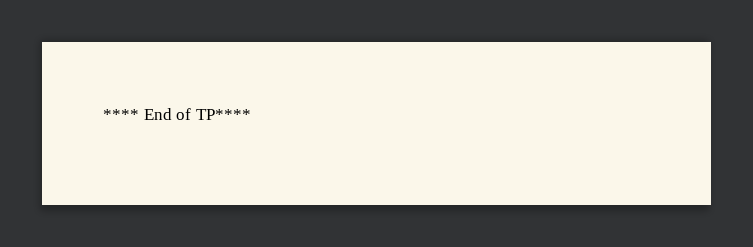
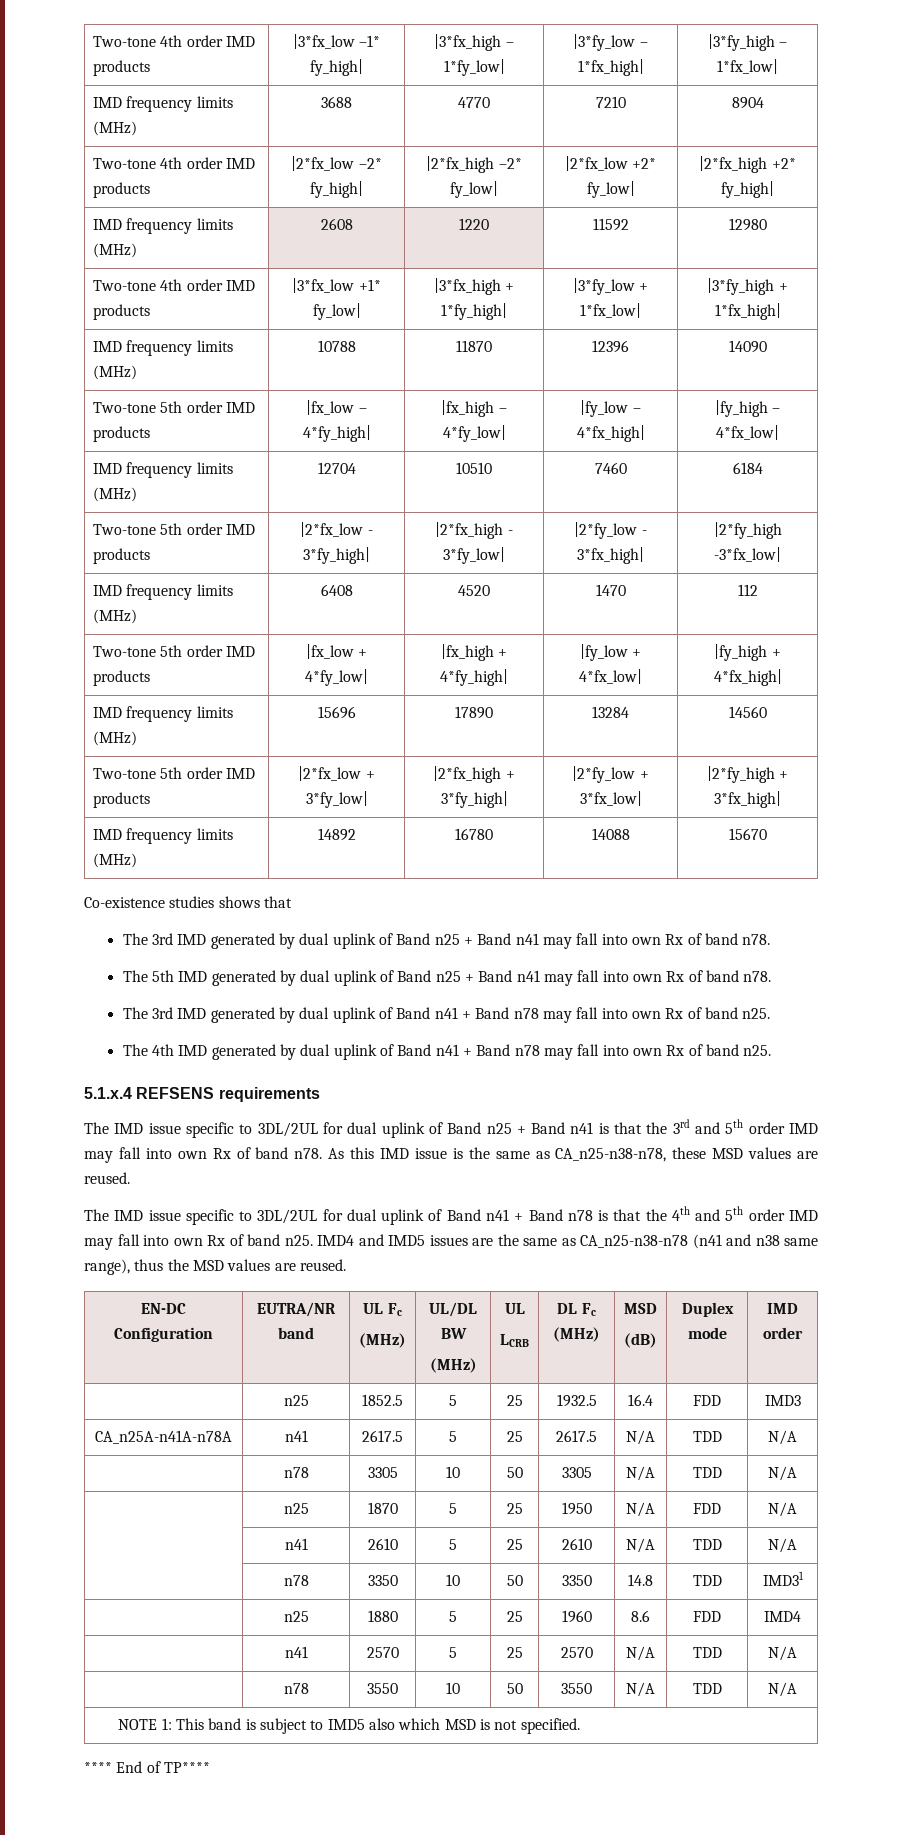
(103, 114) none -> [93,35,255,47] [93,60,151,76] [292,34,381,49] [310,59,363,76] [434,34,514,51] [443,59,505,76] [573,34,648,51] [577,59,644,76] [707,34,788,51] [717,59,778,74] [93,96,233,112] [93,121,138,136] [321,96,352,108] [458,97,490,108] [595,96,626,108] [731,97,764,109] [93,157,255,169] [93,182,151,198] [291,156,382,171] [310,181,363,198] [426,156,522,173] [450,181,498,198] [564,156,657,171] [586,181,635,198] [699,156,796,173] [721,181,774,198] [93,218,233,234] [93,243,138,258] [320,218,353,230] [459,218,489,230] [592,218,629,231] [728,218,767,231] [93,279,255,291] [93,304,151,320] [292,278,381,293] [312,303,361,320] [433,278,515,295] [441,303,507,320] [572,278,649,295] [580,303,641,318] [707,278,788,295] [714,303,781,320] [93,340,233,356] [93,365,138,380] [317,340,356,352] [456,340,492,352] [592,340,629,353] [728,340,767,353] [93,401,255,413] [93,426,151,442] [306,400,367,415] [302,425,371,442] [441,400,507,417] [442,425,506,442] [580,400,641,417] [576,425,645,442] [714,400,781,417] [716,425,779,440] [93,462,233,478] [93,487,138,502] [317,462,356,474] [456,462,492,474] [594,462,627,474] [732,462,763,474] [93,523,255,535] [93,548,151,564] [300,522,373,537] [303,547,370,564] [435,522,513,539] [443,547,505,564] [574,522,647,539] [577,547,644,564] [713,522,782,539] [714,547,781,562] [93,584,233,600] [93,609,138,624] [320,584,353,596] [458,585,490,596] [595,584,626,596] [737,584,758,596] [93,645,255,657] [93,670,151,686] [305,644,368,659] [305,669,368,686] [440,644,508,661] [440,669,508,686] [579,644,642,661] [579,669,642,684] [714,644,781,661] [713,669,782,686] [93,706,233,722] [93,731,138,746] [317,706,356,719] [455,706,493,719] [592,706,629,718] [728,706,767,718] [93,767,255,779] [93,792,151,808] [298,766,375,781] [305,791,368,808] [433,766,515,783] [440,791,508,808] [572,766,649,783] [579,791,642,806] [706,766,789,783] [714,791,781,808] [93,828,233,844] [93,853,138,868] [317,828,356,841] [455,828,493,840] [591,828,630,840] [728,828,767,840] [84,896,292,908] [122,933,771,949] [122,970,772,986] [122,1007,771,1023] [122,1044,772,1060] [84,1087,320,1102] [84,1119,819,1138] [84,1147,818,1163] [84,1172,130,1184] [84,1206,818,1225] [84,1234,818,1250] [84,1259,346,1275] [141,1303,186,1314] [114,1327,213,1342] [257,1302,336,1317] [278,1327,314,1339] [363,1303,402,1316] [359,1333,406,1348] [429,1302,477,1317] [440,1328,467,1339] [429,1358,477,1373] [504,1303,525,1314] [500,1334,529,1347] [557,1303,596,1316] [553,1327,600,1342] [624,1303,657,1314] [624,1333,657,1348] [681,1302,734,1317] [687,1327,727,1339] [767,1303,798,1314] [763,1327,803,1339] [283,1395,309,1406] [362,1394,403,1406] [449,1395,457,1406] [506,1395,523,1406] [556,1394,597,1407] [628,1394,653,1406] [693,1395,721,1406] [764,1395,801,1406] [95,1430,232,1444] [284,1430,308,1442] [362,1430,403,1442] [449,1431,457,1442] [506,1431,523,1442] [556,1430,597,1442] [626,1430,655,1445] [692,1431,722,1442] [768,1430,797,1445] [283,1467,309,1478] [367,1467,398,1478] [446,1466,460,1478] [506,1467,523,1478] [561,1467,592,1478] [626,1466,655,1481] [692,1467,722,1478] [768,1466,797,1481] [283,1503,309,1514] [367,1502,398,1514] [449,1503,457,1514] [506,1503,523,1514] [561,1502,592,1515] [626,1502,655,1517] [693,1503,721,1514] [768,1502,797,1517] [284,1538,308,1550] [367,1538,398,1550] [449,1539,457,1550] [506,1539,523,1550] [561,1538,592,1550] [626,1538,655,1553] [692,1539,722,1550] [768,1538,797,1553] [283,1575,309,1586] [367,1575,398,1586] [446,1574,460,1586] [506,1575,523,1586] [561,1575,592,1586] [628,1574,653,1586] [692,1575,722,1586] [762,1571,804,1586] [283,1611,309,1622] [367,1610,398,1622] [449,1611,457,1622] [506,1611,523,1622] [561,1610,592,1623] [631,1610,650,1622] [693,1611,721,1622] [764,1611,801,1622] [284,1646,308,1658] [366,1647,399,1658] [449,1647,457,1658] [506,1647,523,1658] [560,1647,593,1658] [626,1646,655,1661] [692,1647,722,1658] [768,1646,797,1661] [283,1683,309,1694] [367,1683,398,1694] [446,1682,460,1694] [506,1683,523,1694] [561,1683,592,1694] [626,1682,655,1697] [692,1683,722,1694] [768,1682,797,1697] [118,1718,580,1734] Two-tone 4th order IMD products | |3*fx_low –1* fy_high| | |3*fx_high – 1*fy_low| | |3*fy_low – 1*fx_high| | |3*fy_high – 1*fx_low| // IMD frequency limits (MHz) | 3688 | 4770 | 7210 | 8904 // Two-tone 4th order IMD products | |2*fx_low –2* fy_high| | |2*fx_high –2* fy_low| | |2*fx_low +2* fy_low| | |2*fx_high +2* fy_high| // IMD frequency limits (MHz) | 2608 | 1220 | 11592 | 12980 // Two-tone 4th order IMD products | |3*fx_low +1* fy_low| | |3*fx_high + 1*fy_high| | |3*fy_low + 1*fx_low| | |3*fy_high + 1*fx_high| // IMD frequency limits (MHz) | 10788 | 11870 | 12396 | 14090 // Two-tone 5th order IMD products | |fx_low – 4*fy_high| | |fx_high – 4*fy_low| | |fy_low – 4*fx_high| | |fy_high – 4*fx_low| // IMD frequency limits (MHz) | 12704 | 10510 | 7460 | 6184 // Two-tone 5th order IMD products | |2*fx_low - 3*fy_high| | |2*fx_high - 3*fy_low| | |2*fy_low - 3*fx_high| | |2*fy_high -3*fx_low| // IMD frequency limits (MHz) | 6408 | 4520 | 1470 | 112 // Two-tone 5th order IMD products | |fx_low + 4*fy_low| | |fx_high + 4*fy_high| | |fy_low + 4*fx_low| | |fy_high + 4*fx_high| // IMD frequency limits (MHz) | 15696 | 17890 | 13284 | 14560 // Two-tone 5th order IMD products | |2*fx_low + 3*fy_low| | |2*fx_high + 3*fy_high| | |2*fy_low + 3*fx_low| | |2*fy_high + 3*fx_high| // IMD frequency limits (MHz) | 14892 | 16780 | 14088 | 15670 // Co-existence studies shows that // The 3rd IMD generated by dual uplink of Band n25 + Band n41 may fall into own Rx of band n78. // The 5th IMD generated by dual uplink of Band n25 + Band n41 may fall into own Rx of band n78. // The 3rd IMD generated by dual uplink of Band n41 + Band n78 may fall into own Rx of band n25. // The 4th IMD generated by dual uplink of Band n41 + Band n78 may fall into own Rx of band n25. // 5.1.x.4 REFSENS requirements // The IMD issue specific to 3DL/2UL for dual uplink of Band n25 + Band n41 is that the 3rd and 5th order IMD may fall into own Rx of band n78. As this IMD issue is the same as CA_n25-n38-n78, these MSD values are reused. // The IMD issue specific to 3DL/2UL for dual uplink of Band n41 + Band n78 is that the 4th and 5th order IMD may fall into own Rx of band n25. IMD4 and IMD5 issues are the same as CA_n25-n38-n78 (n41 and n38 same range), thus the MSD values are reused. // EN-DC Configuration | EUTRA/NR band | UL Fc // (MHz) | UL/DL BW // (MHz) | UL // LCRB | DL Fc (MHz) | MSD // (dB) | Duplex mode | IMD order // | n25 | 1852.5 | 5 | 25 | 1932.5 | 16.4 | FDD | IMD3 // CA_n25A-n41A-n78A | n41 | 2617.5 | 5 | 25 | 2617.5 | N/A | TDD | N/A // | n78 | 3305 | 10 | 50 | 3305 | N/A | TDD | N/A // | n25 | 1870 | 5 | 25 | 1950 | N/A | FDD | N/A // | n41 | 2610 | 5 | 25 | 2610 | N/A | TDD | N/A // | n78 | 3350 | 10 | 50 | 3350 | 14.8 | TDD | IMD31 // | n25 | 1880 | 5 | 25 | 1960 | 8.6 | FDD | IMD4 // | n41 | 2570 | 5 | 25 | 2570 | N/A | TDD | N/A // | n78 | 3550 | 10 | 50 | 3550 | N/A | TDD | N/A // NOTE 1: This band is subject to IMD5 also which MSD is not specified. //

